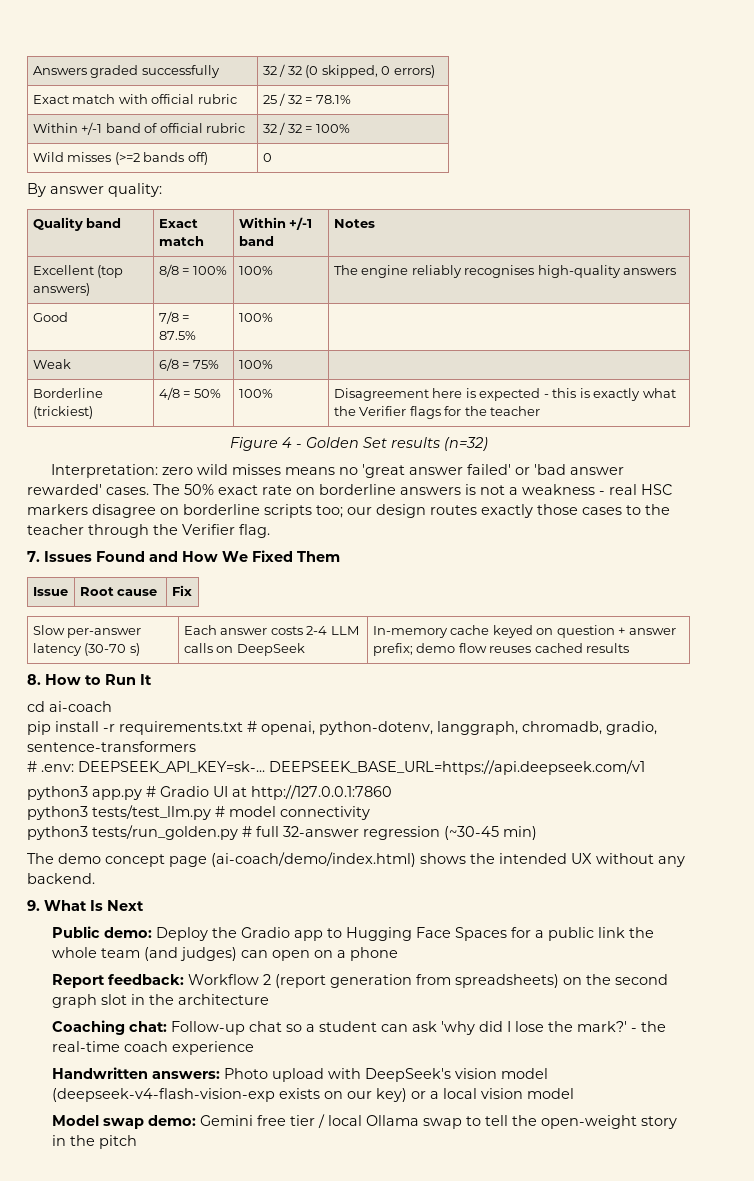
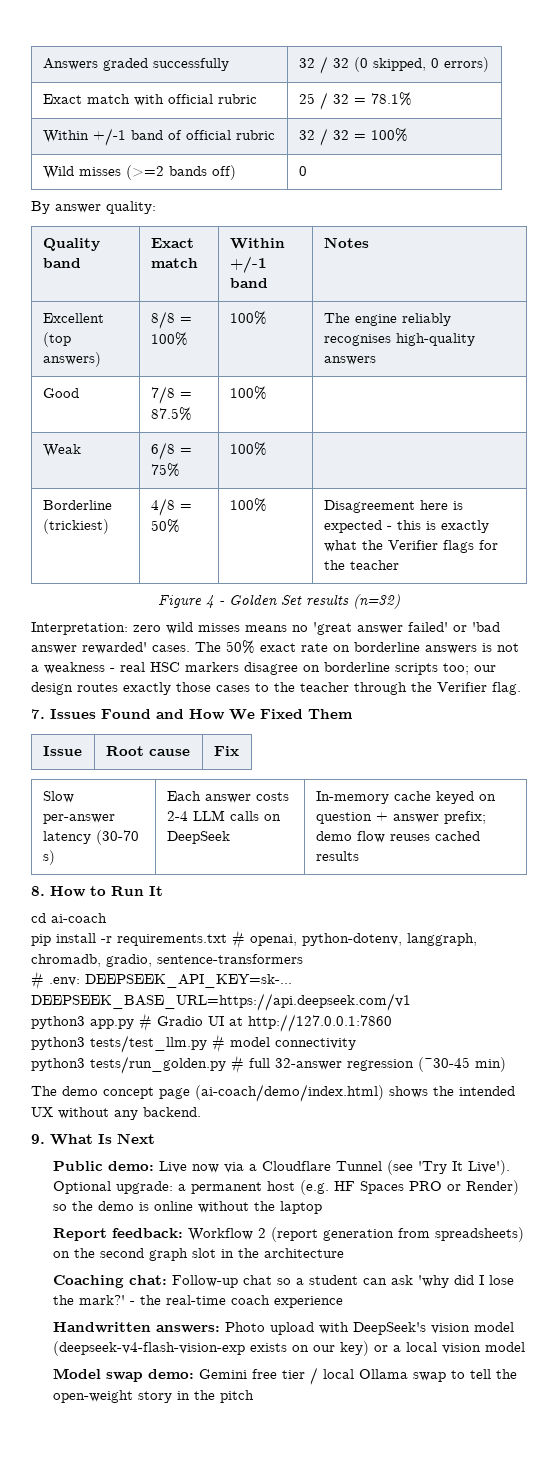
[156,927,655,941] [52,947,399,961] Deploy the Gradio app to Hugging Face Spaces for a public link the whole team (and judges) can open on a phone -> [158,1160,510,1175] [52,1180,519,1195] [52,1201,322,1214] Live now via a Cloudflare Tunnel (see 'Try It Live'). Optional upgrade: a permanent host (e.g. HF Spaces PRO or Render) so the demo is online without the laptop

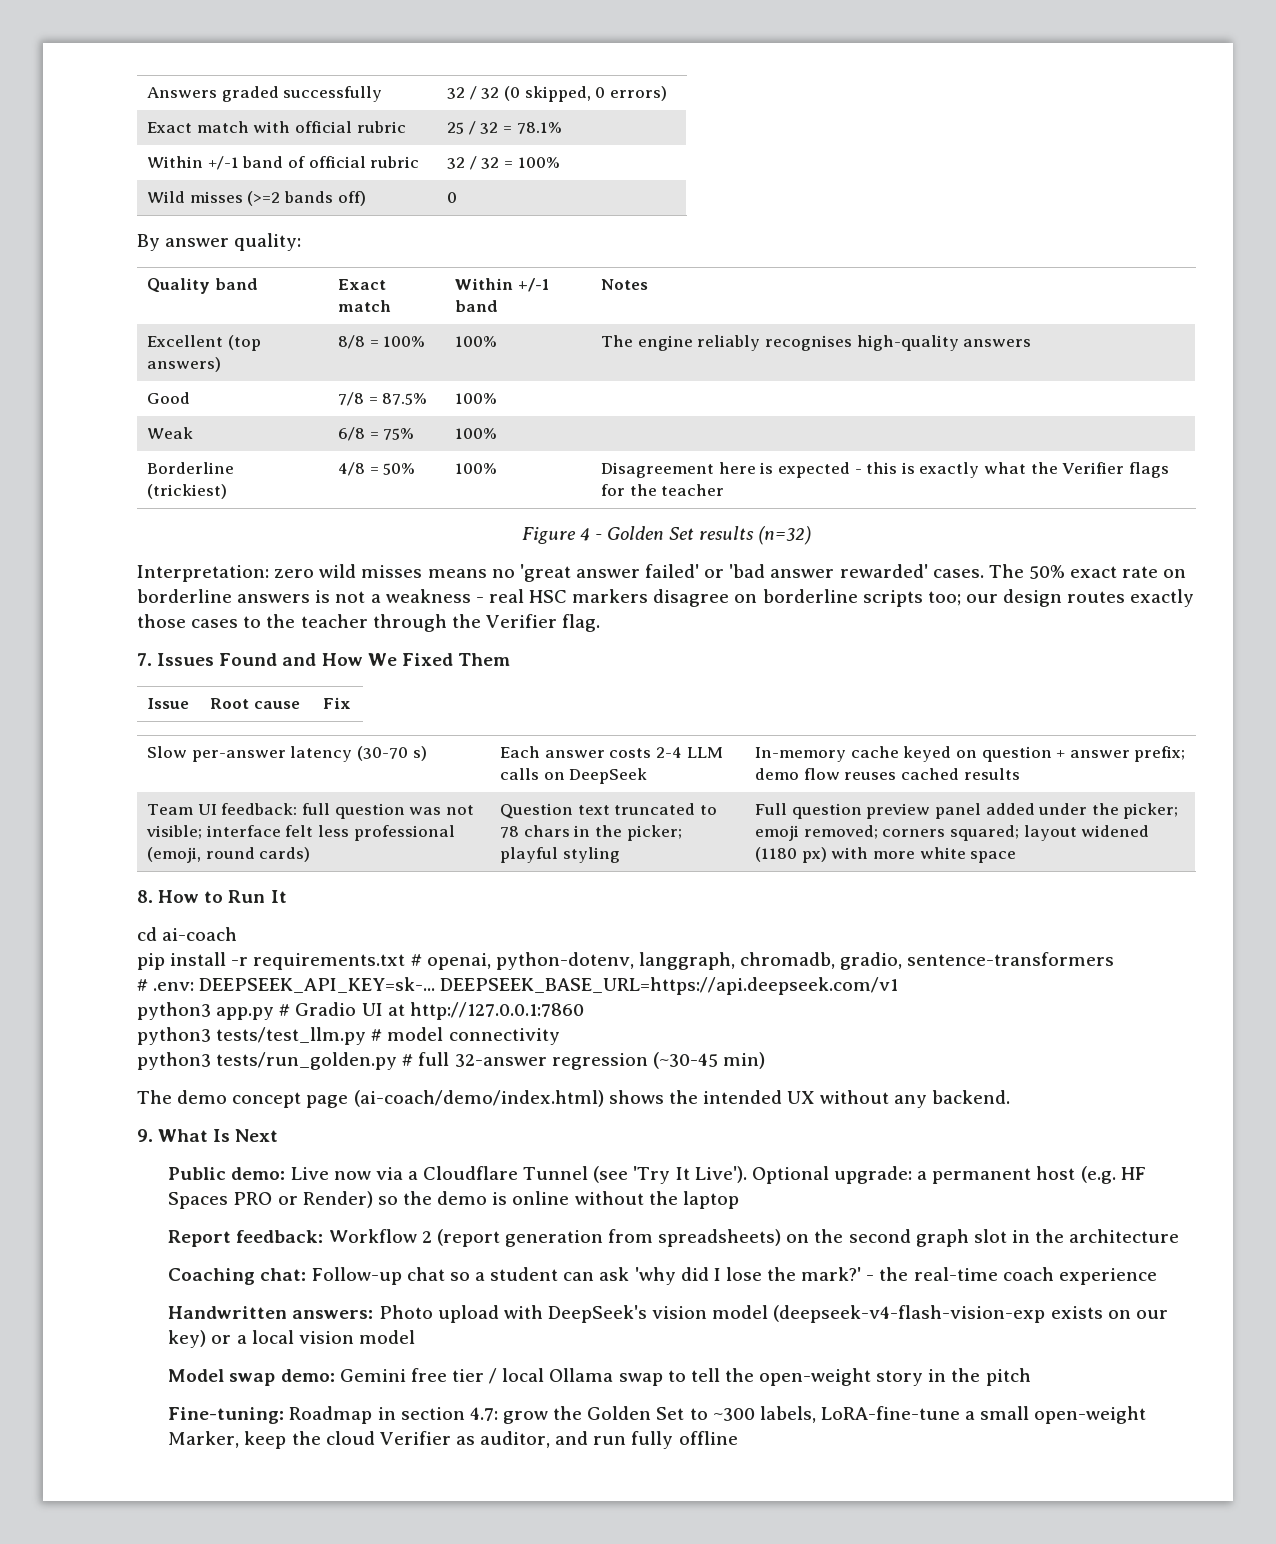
(359, 856) none -> [147,803,474,819] [146,825,455,841] [147,847,311,863] [500,803,718,819] [500,825,682,841] [500,847,620,863] [755,803,1179,819] [755,825,1150,841] [755,847,1017,863] // Team UI feedback: full question was not visible; interface felt less professional (emoji, round cards) | Question text truncated to 78 chars in the picker; playful styling | Full question preview panel added under the picker; emoji removed; corners squared; layout widened (1180 px) with more white space
(254, 1396) none -> [168,1406,1147,1424] [168,1431,738,1449] // Fine-tuning: Roadmap in section 4.7: grow the Golden Set to ~300 labels, LoRA-fine-tune a small open-weight Marker, keep the cloud Verifier as auditor, and run fully offline

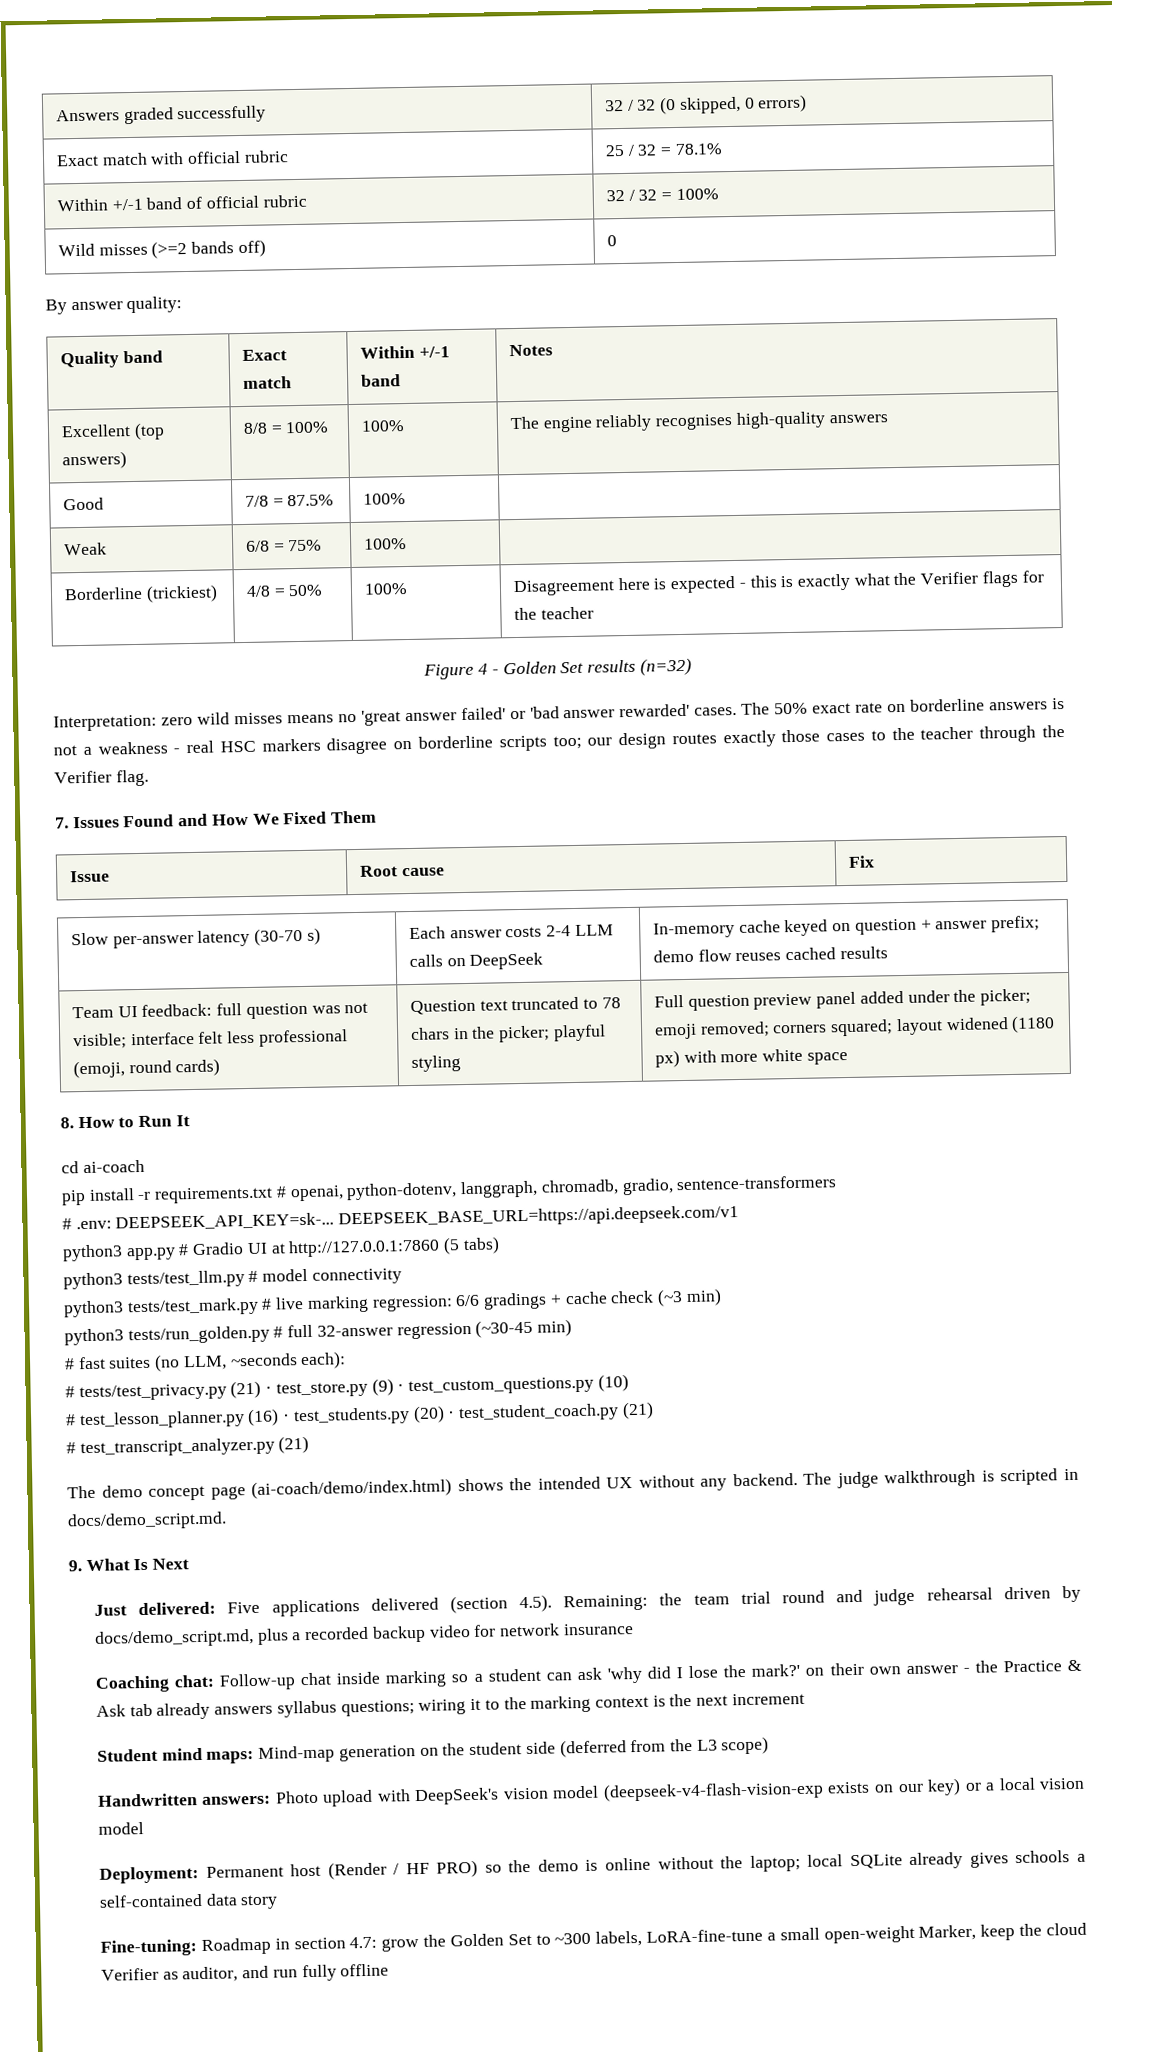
(584, 1011) none -> [443,1236,500,1255] (5 tabs)
(560, 1036) none -> [63,1288,722,1318] // python3 tests/test_mark.py # live marking regression: 6/6 gradings + cache check (~3 min)
(765, 1060) none -> [64,1351,347,1372] [65,1374,629,1402] [66,1401,654,1430] [66,1435,310,1458] // # fast suites (no LLM, ~seconds each): // # tests/test_privacy.py (21) · test_store.py (9) · test_custom_questions.py (10) // # test_lesson_planner.py (16) · test_students.py (20) · test_student_coach.py (21) // # test_transcript_analyzer.py (21)
[137,1129,279,1142] [168,1166,1146,1184] [168,1191,739,1209] [168,1229,1180,1247] // 9. What Is Next // Public demo: Live now via a Cloudflare Tunnel (see 'Try It Live'). Optional upgrade: a permanent host (e.g. HF Spaces PRO or Render) so the demo is online without the laptop // Report feedback: Workflow 2 (report generation from spreadsheets) on the second graph slot in the architecture -> [803,1468,1079,1489] [67,1511,227,1531] [68,1558,190,1572] [93,1585,1081,1617] [94,1623,634,1648] The judge walkthrough is scripted in docs/demo_script.md. // 9. What Is Next // Just delivered: Five applications delivered (section 4.5). Remaining: the team trial round and judge rehearsal driven by docs/demo_script.md, plus a recorded backup video for network insurance
(445, 1274) none -> [336,1670,448,1688] inside marking
[866,1267,1157,1285] - the real-time coach experience -> [805,1659,1083,1676] [95,1692,805,1720] [96,1736,770,1764] on their own answer - the Practice & Ask tab already answers syllabus questions; wiring it to the marking context is the next increment // Student mind maps: Mind-map generation on the student side (deferred from the L3 scope)
[168,1368,1031,1386] Model swap demo: Gemini free tier / local Ollama swap to tell the open-weight story in the pitch -> [98,1850,1086,1884] [98,1893,279,1910] Deployment: Permanent host (Render / HF PRO) so the demo is online without the laptop; local SQLite already gives schools a self-contained data story

